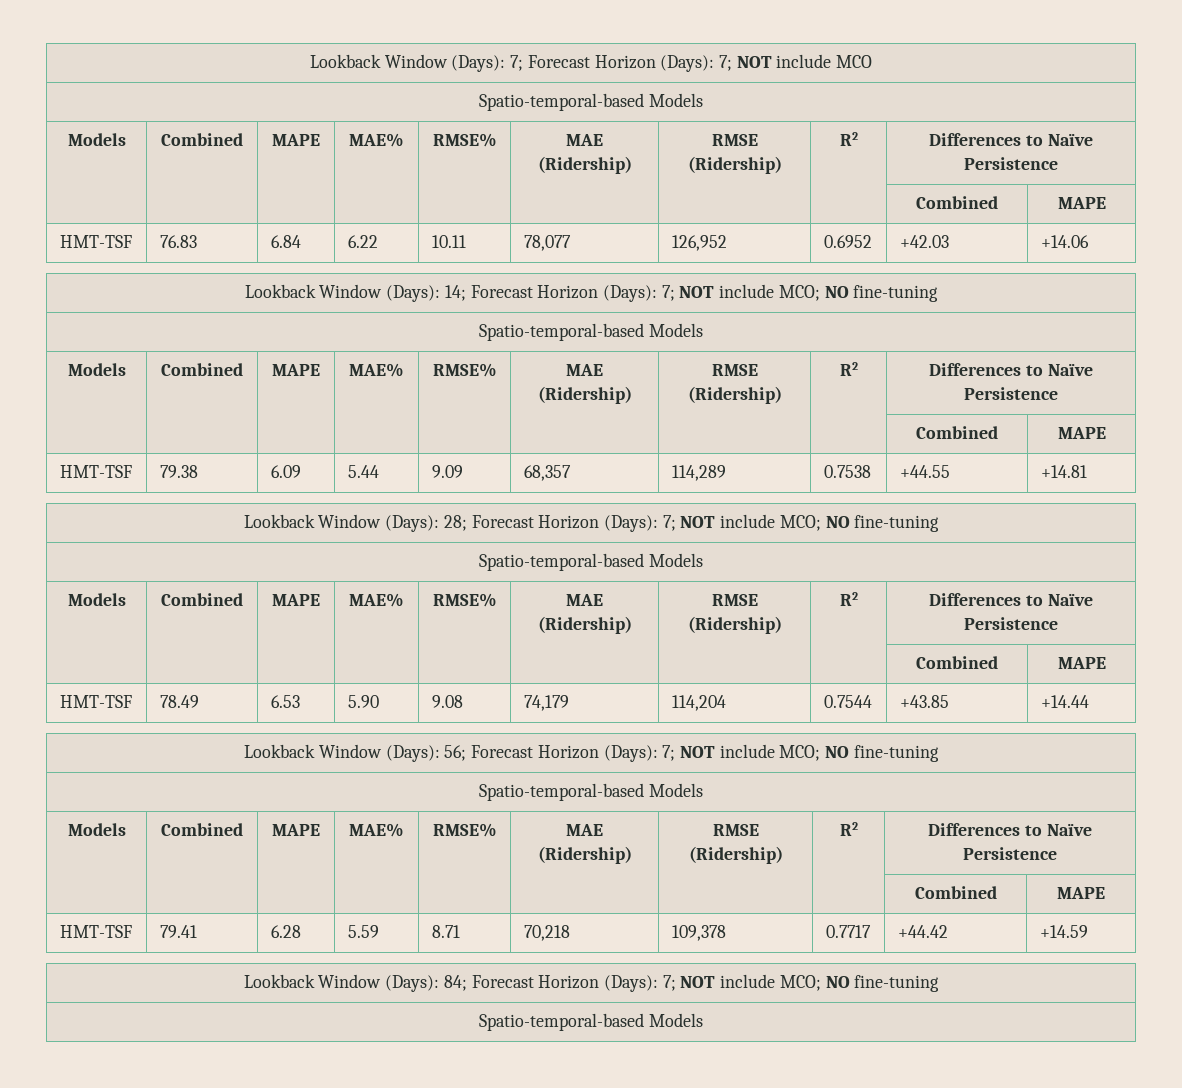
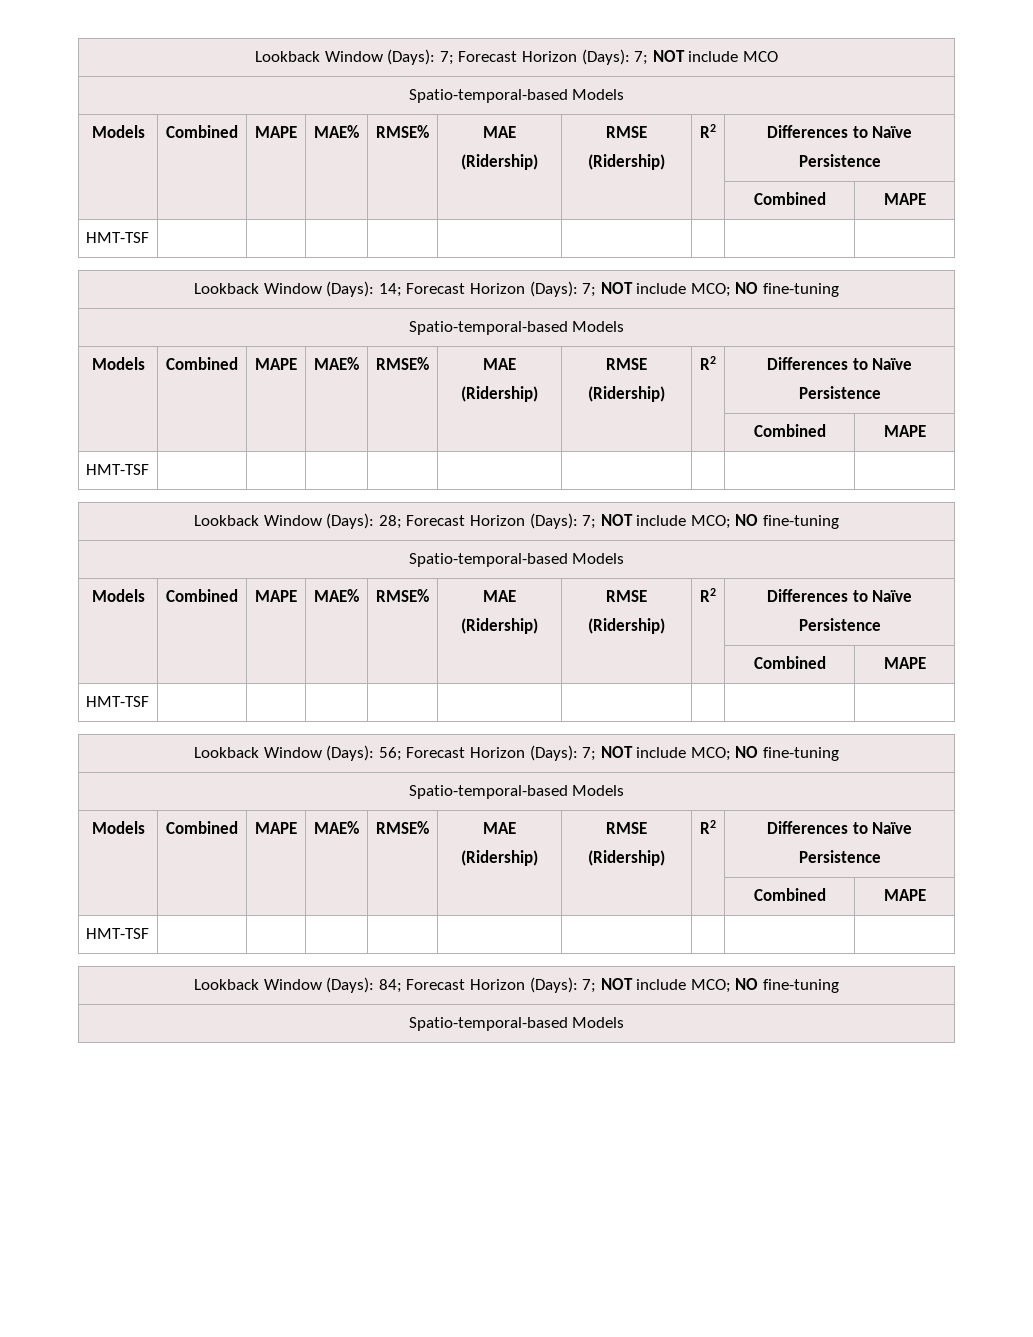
[159,235,197,248] [270,235,301,248] [347,235,378,248] [431,235,466,248] [523,235,571,251] [671,235,727,251] [823,235,872,248] [899,235,949,248] [1040,235,1089,248] 76.83 | 6.84 | 6.22 | 10.11 | 78,077 | 126,952 | 0.6952 | +42.03 | +14.06 -> (149, 237) | | | | | | | |
[159,465,198,478] [270,465,301,478] [347,465,379,478] [431,465,463,478] [523,465,571,481] [671,465,726,481] [823,465,871,478] [899,465,950,478] [1040,465,1087,478] 79.38 | 6.09 | 5.44 | 9.09 | 68,357 | 114,289 | 0.7538 | +44.55 | +14.81 -> (149, 469) | | | | | | | |
[159,695,199,708] [270,695,300,708] [347,695,379,708] [431,695,463,708] [523,695,569,711] [671,695,726,711] [823,695,872,708] [899,695,949,708] [1040,695,1089,708] 78.49 | 6.53 | 5.90 | 9.08 | 74,179 | 114,204 | 0.7544 | +43.85 | +14.44 -> (149, 701) | | | | | | | |
[159,925,197,938] [270,925,301,938] [347,925,379,938] [431,925,460,938] [523,925,570,941] [671,925,726,941] [825,925,871,938] [897,925,948,938] [1039,925,1088,938] 79.41 | 6.28 | 5.59 | 8.71 | 70,218 | 109,378 | 0.7717 | +44.42 | +14.59 -> (149, 933) | | | | | | | |

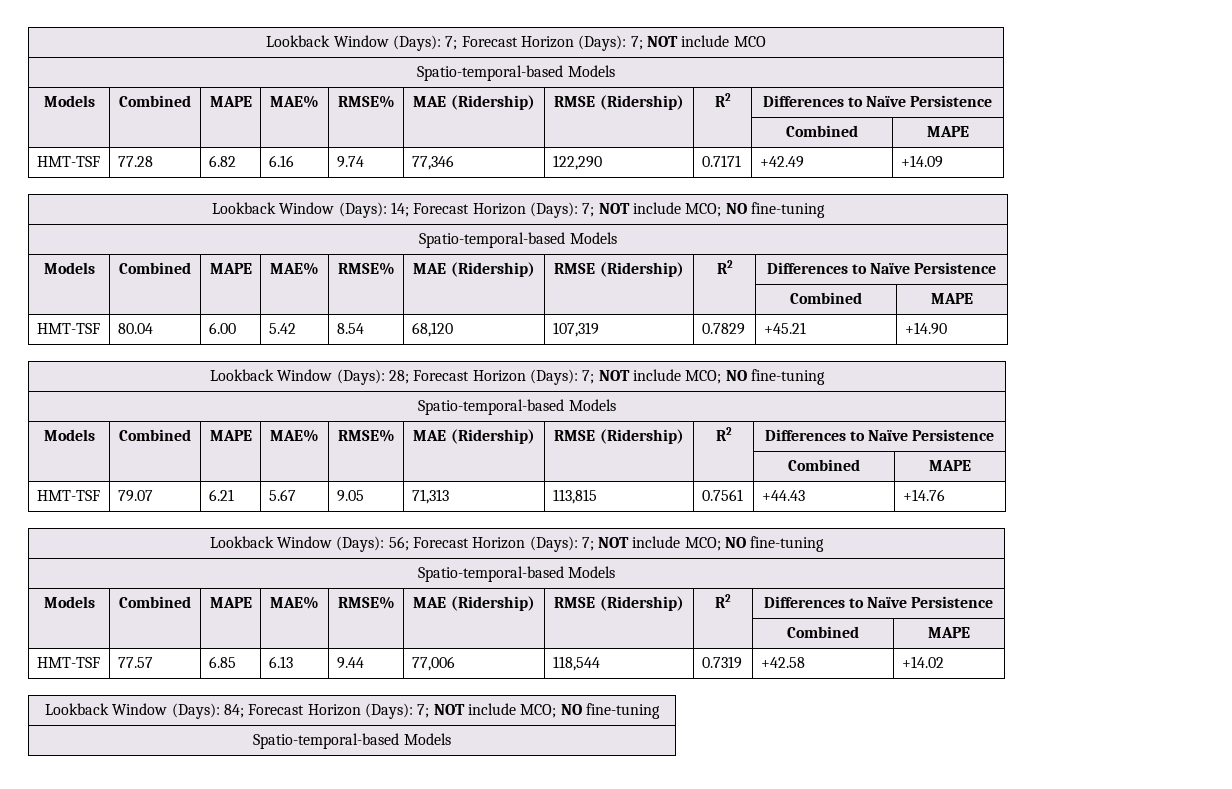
(149, 237) | | | | | | | | -> [117,156,153,167] [208,155,236,167] [268,155,294,167] [336,156,364,168] [411,155,454,170] [552,155,602,170] [701,155,741,167] [759,156,804,168] [900,155,943,168] 77.28 | 6.82 | 6.16 | 9.74 | 77,346 | 122,290 | 0.7171 | +42.49 | +14.09
(149, 469) | | | | | | | | -> [117,323,153,334] [208,322,236,334] [268,323,296,334] [336,323,364,334] [411,322,453,337] [552,322,599,337] [701,323,745,335] [763,322,806,334] [904,322,947,335] 80.04 | 6.00 | 5.42 | 8.54 | 68,120 | 107,319 | 0.7829 | +45.21 | +14.90
(149, 701) | | | | | | | | -> [117,490,153,502] [208,489,234,501] [268,489,296,501] [336,490,364,502] [411,489,449,504] [552,489,597,504] [701,489,743,501] [761,490,805,501] [902,489,945,501] 79.07 | 6.21 | 5.67 | 9.05 | 71,313 | 113,815 | 0.7561 | +44.43 | +14.76
(149, 933) | | | | | | | | -> [117,657,153,668] [208,656,236,668] [268,656,293,668] [336,657,364,669] [411,656,455,671] [552,656,600,671] [701,656,742,669] [760,657,805,668] [901,656,944,668] 77.57 | 6.85 | 6.13 | 9.44 | 77,006 | 118,544 | 0.7319 | +42.58 | +14.02

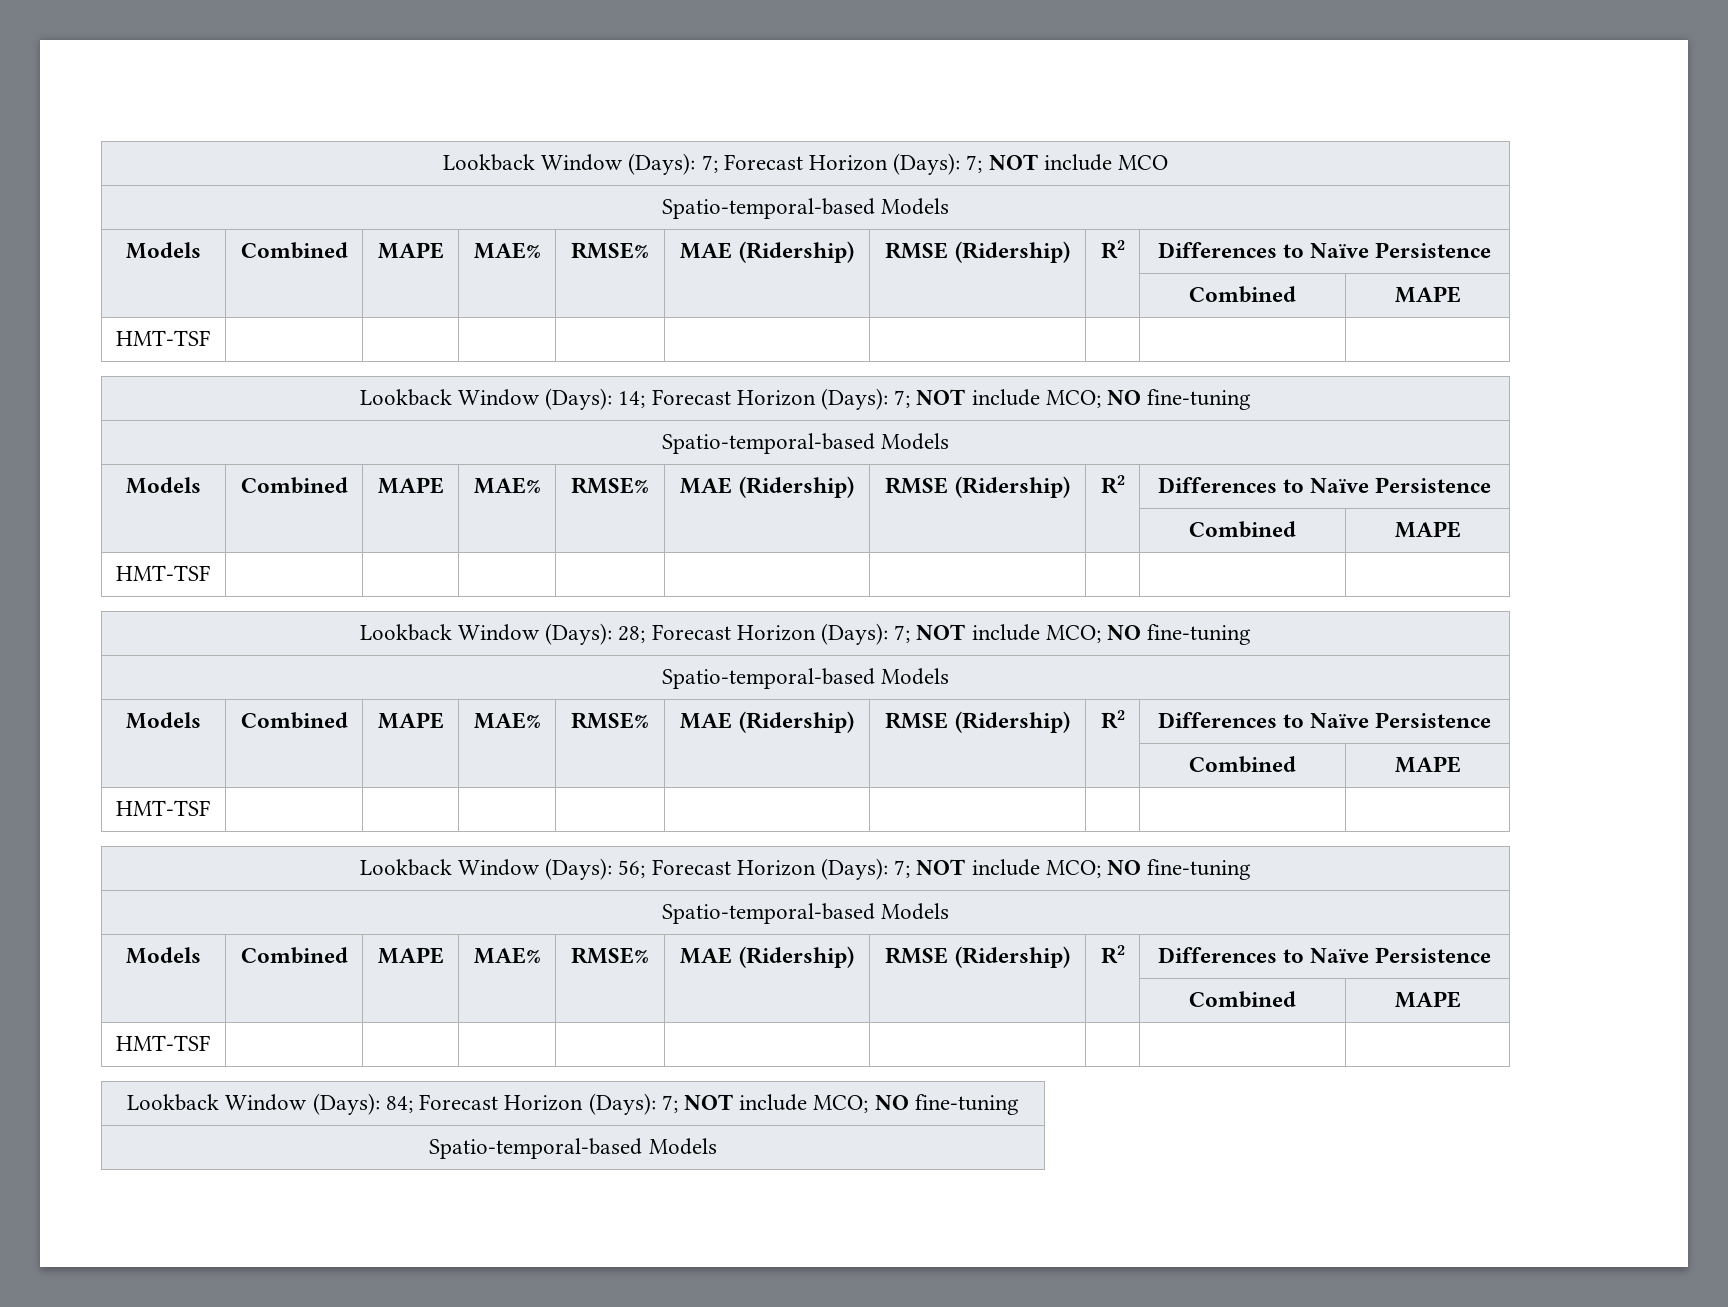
[117,156,153,167] [208,155,236,167] [268,155,294,167] [336,156,364,168] [411,155,454,170] [552,155,602,170] [701,155,741,167] [759,156,804,168] [900,155,943,168] 77.28 | 6.82 | 6.16 | 9.74 | 77,346 | 122,290 | 0.7171 | +42.49 | +14.09 -> (210, 338) | | | | | | | |
[117,323,153,334] [208,322,236,334] [268,323,296,334] [336,323,364,334] [411,322,453,337] [552,322,599,337] [701,323,745,335] [763,322,806,334] [904,322,947,335] 80.04 | 6.00 | 5.42 | 8.54 | 68,120 | 107,319 | 0.7829 | +45.21 | +14.90 -> (210, 573) | | | | | | | |
[117,490,153,502] [208,489,234,501] [268,489,296,501] [336,490,364,502] [411,489,449,504] [552,489,597,504] [701,489,743,501] [761,490,805,501] [902,489,945,501] 79.07 | 6.21 | 5.67 | 9.05 | 71,313 | 113,815 | 0.7561 | +44.43 | +14.76 -> (210, 808) | | | | | | | |
[117,657,153,668] [208,656,236,668] [268,656,293,668] [336,657,364,669] [411,656,455,671] [552,656,600,671] [701,656,742,669] [760,657,805,668] [901,656,944,668] 77.57 | 6.85 | 6.13 | 9.44 | 77,006 | 118,544 | 0.7319 | +42.58 | +14.02 -> (210, 1043) | | | | | | | |

